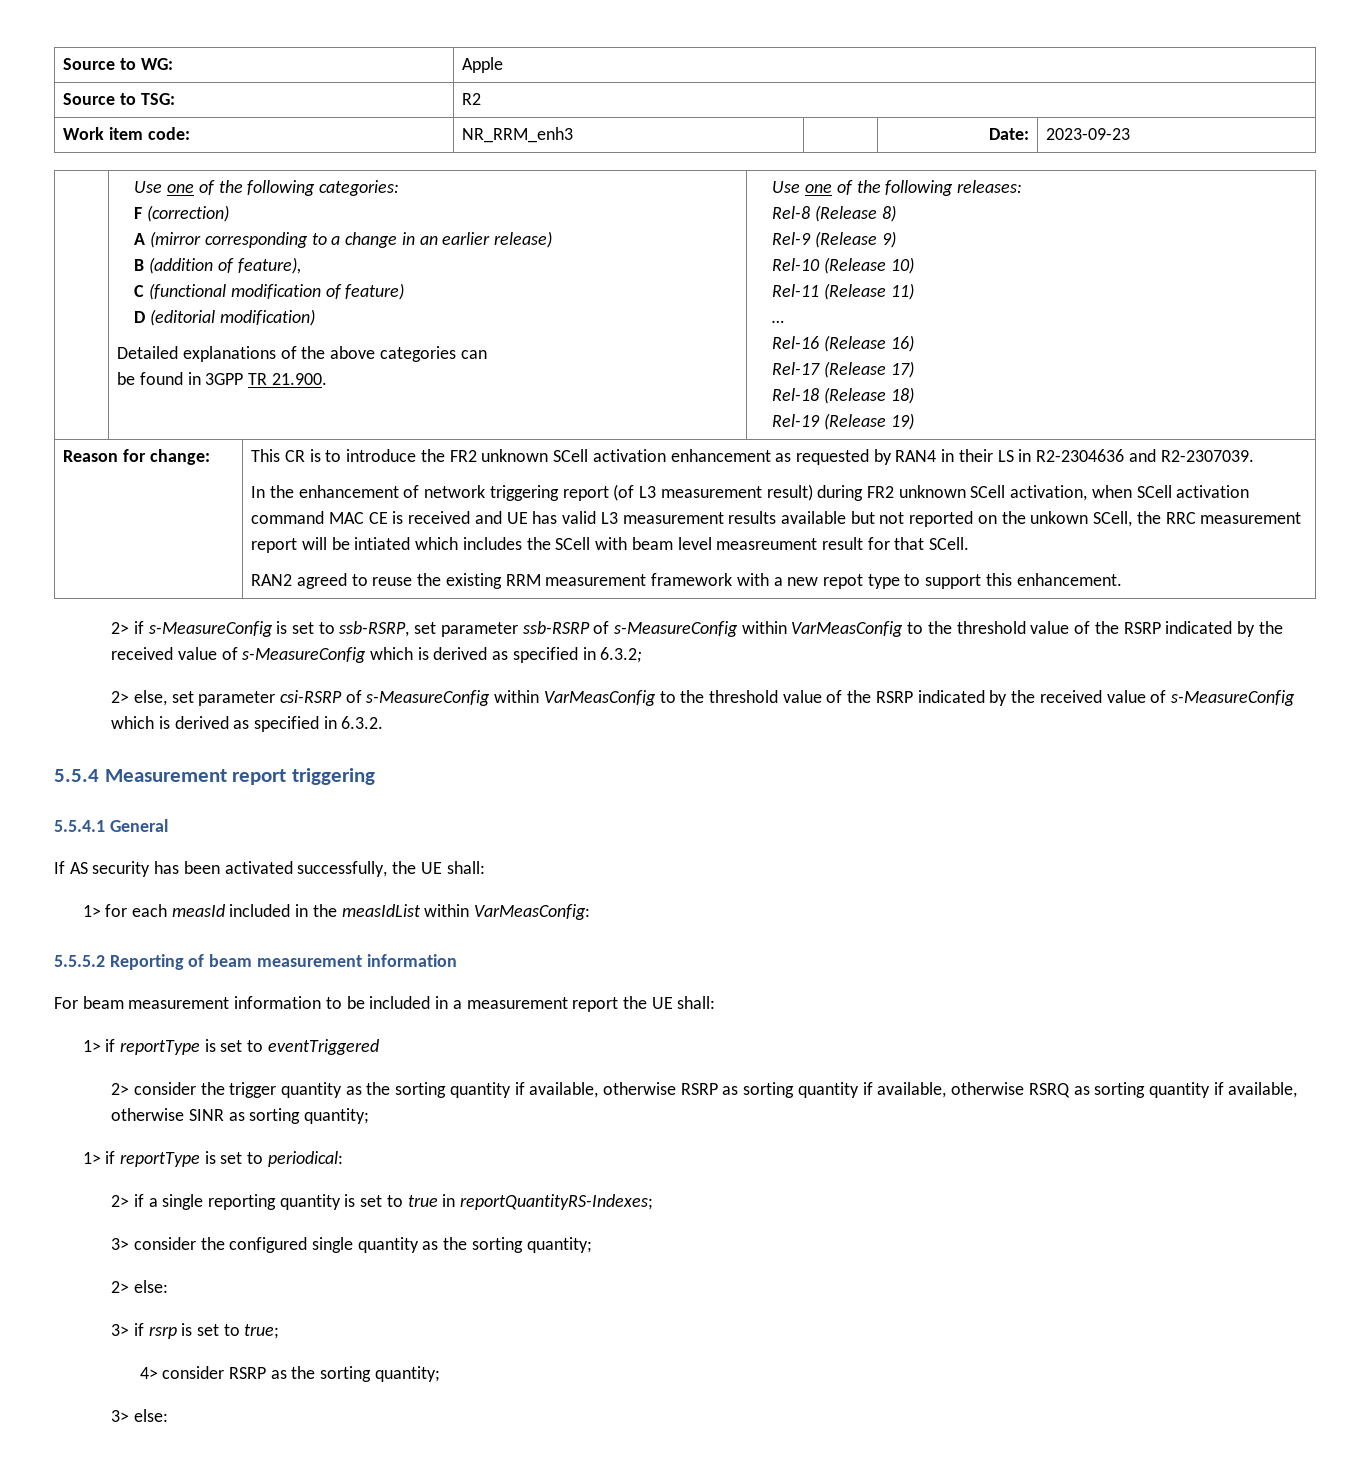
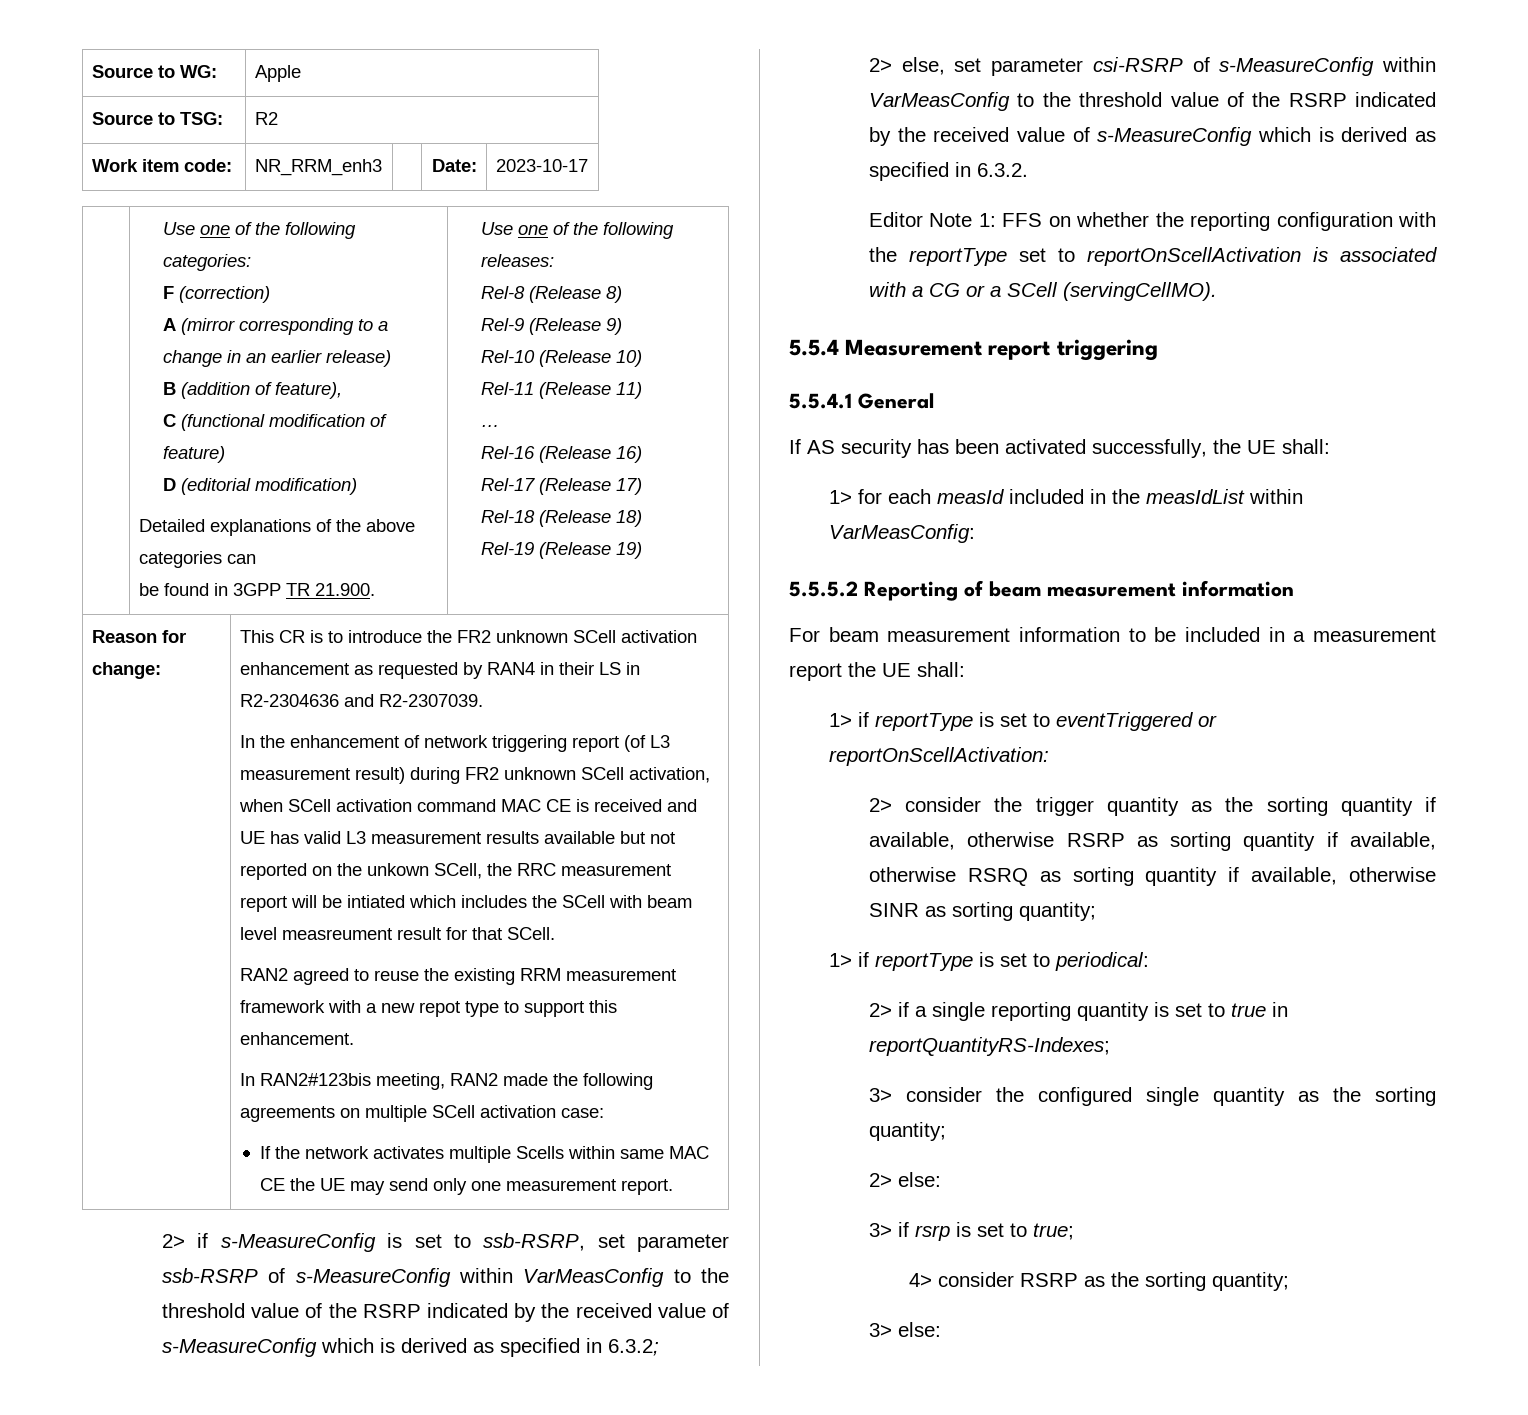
[1046,128,1131,140] 2023-09-23 -> [495,159,588,172] 2023-10-17
(1122, 579) none -> [239,1073,653,1090] [239,1105,604,1122] [259,1146,709,1163] [259,1178,673,1195] // In RAN2#123bis meeting, RAN2 made the following agreements on multiple SCell activation case: // If the network activates multiple Scells within same MAC CE the UE may send only one measurement report.
(384, 722) none -> [869,212,1436,231] [869,247,1437,266] [869,282,1218,301] // Editor Note 1: FFS on whether the reporting configuration with the reportType set to reportOnScellActivation is associated with a CG or a SCell (servingCellMO).
(379, 1047) none -> [1198,715,1218,727] [829,747,1050,766] or reportOnScellActivation:

